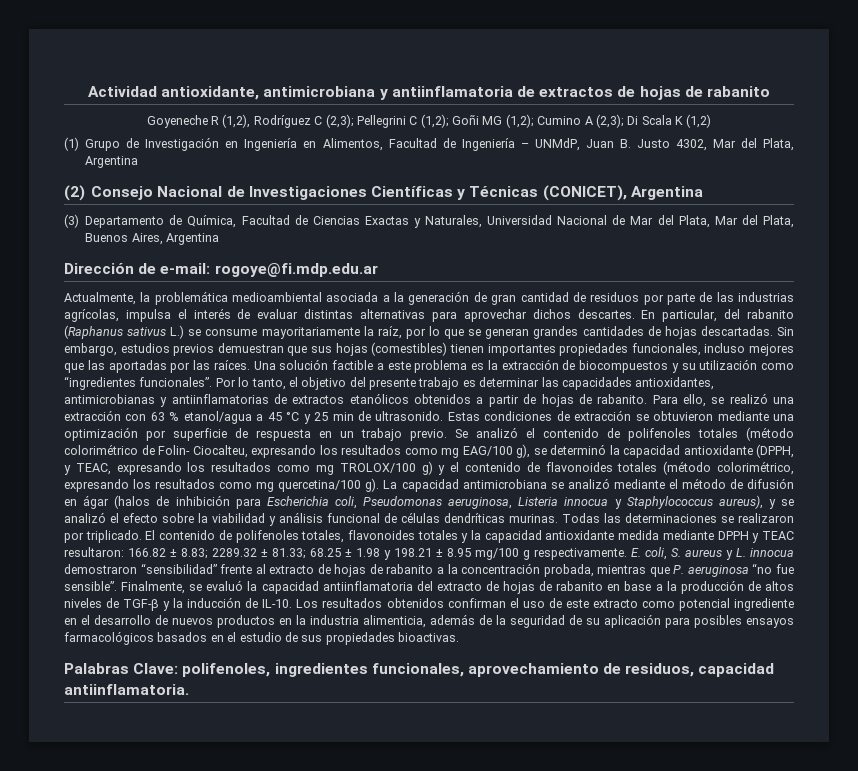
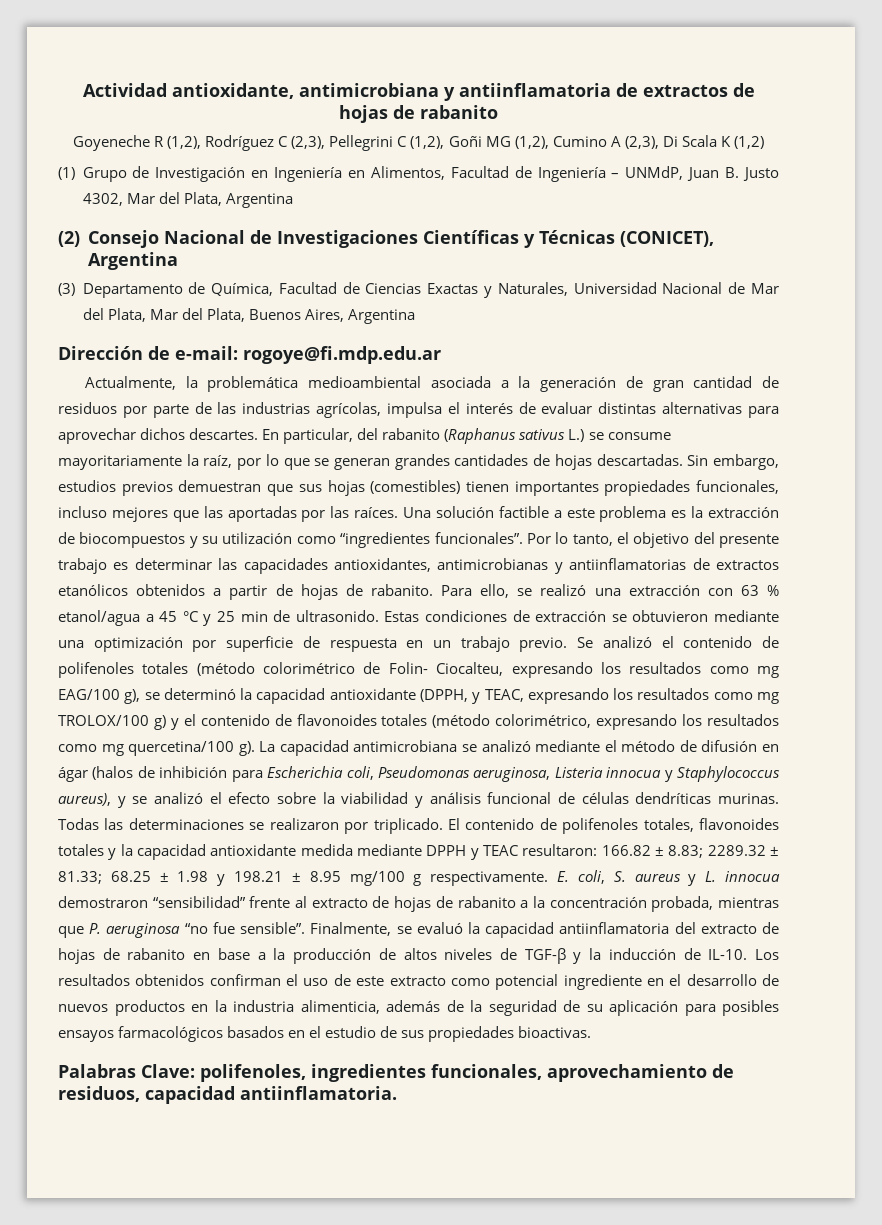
[325,114,354,128] (2,3); -> [291,136,326,149] (2,3),
[420,114,449,128] (1,2); -> [410,136,445,149] (1,2),
[505,114,534,128] (1,2); -> [514,136,549,149] (1,2),
[595,114,624,128] (2,3); -> [624,136,659,149] (2,3),

